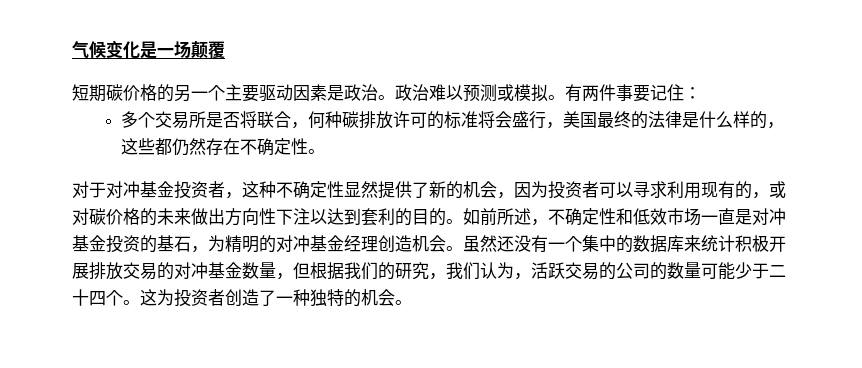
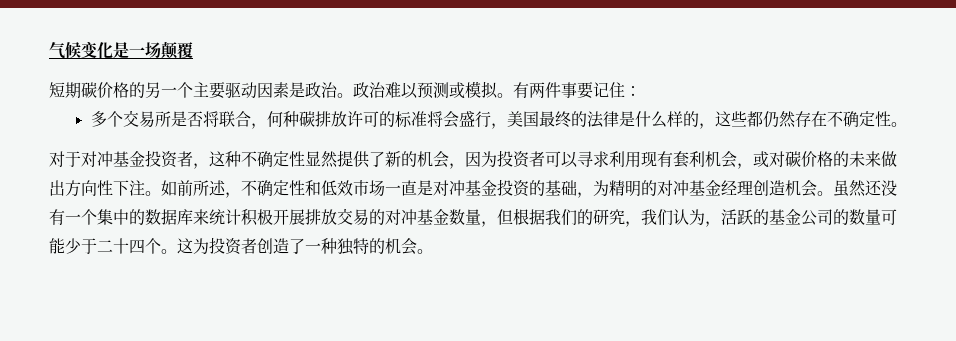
[735,181,752,199] 的 -> [673,151,737,168] 套利机会
[310,208,446,226] 以达到套利的目的 -> (145, 188) none
[174,236,191,252] 石 -> [561,180,577,196] 础
[565,262,616,280] 交易的 -> [753,209,801,225] 的基金

